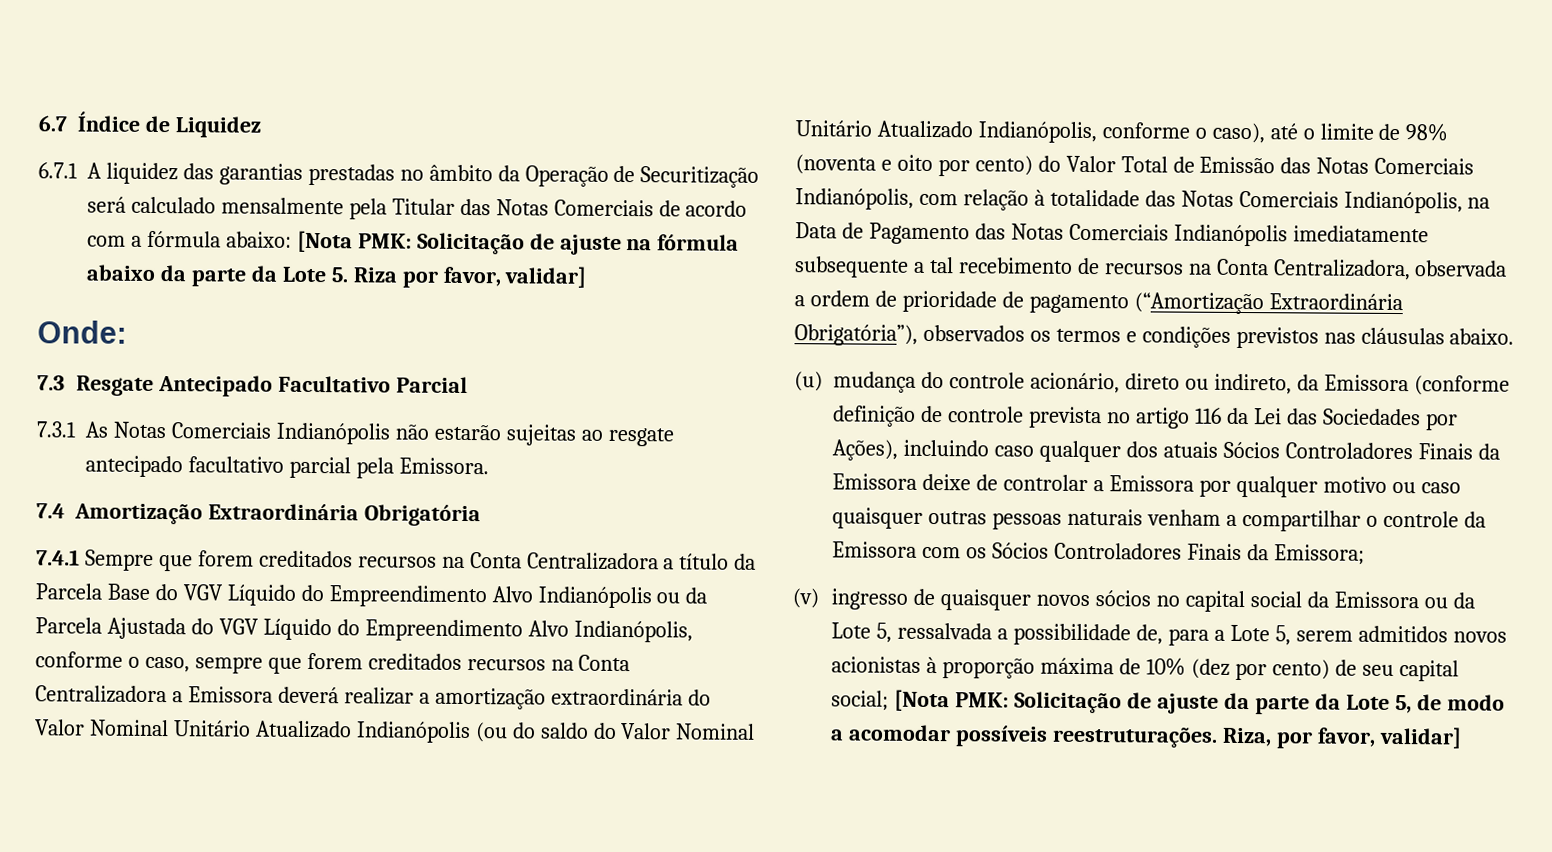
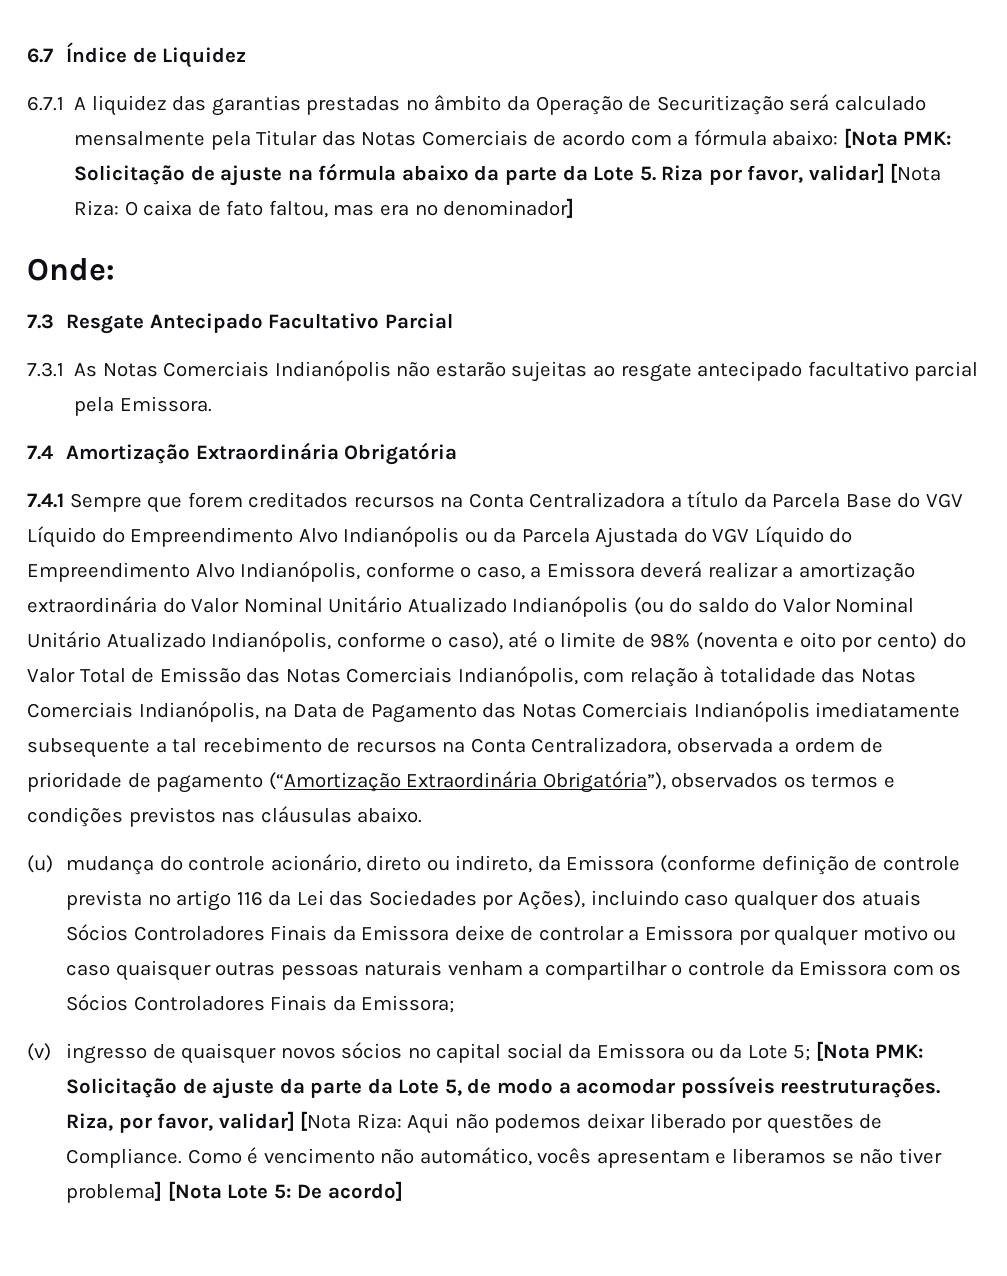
(588, 277) none -> [890,163,942,183] [74,198,575,218] [Nota Riza: O caixa de fato faltou, mas era no denominador]
[194,652,631,674] [35,685,167,704] sempre que forem creditados recursos na Conta Centralizadora -> (525, 573) none
[876,622,1507,646] [831,656,1459,682] [831,690,890,711] 5, ressalvada a possibilidade de, para a Lote 5, serem admitidos novos acionistas à proporção máxima de 10% (dez por cento) de seu capital social; -> [793,1045,811,1061] 5;
(1462, 737) none -> [300,1111,883,1134] [66,1147,942,1168] [66,1181,403,1203] [Nota Riza: Aqui não podemos deixar liberado por questões de Compliance. Como é vencimento não automático, vocês apresentam e liberamos se não tiver problema] [Nota Lote 5: De acordo]

